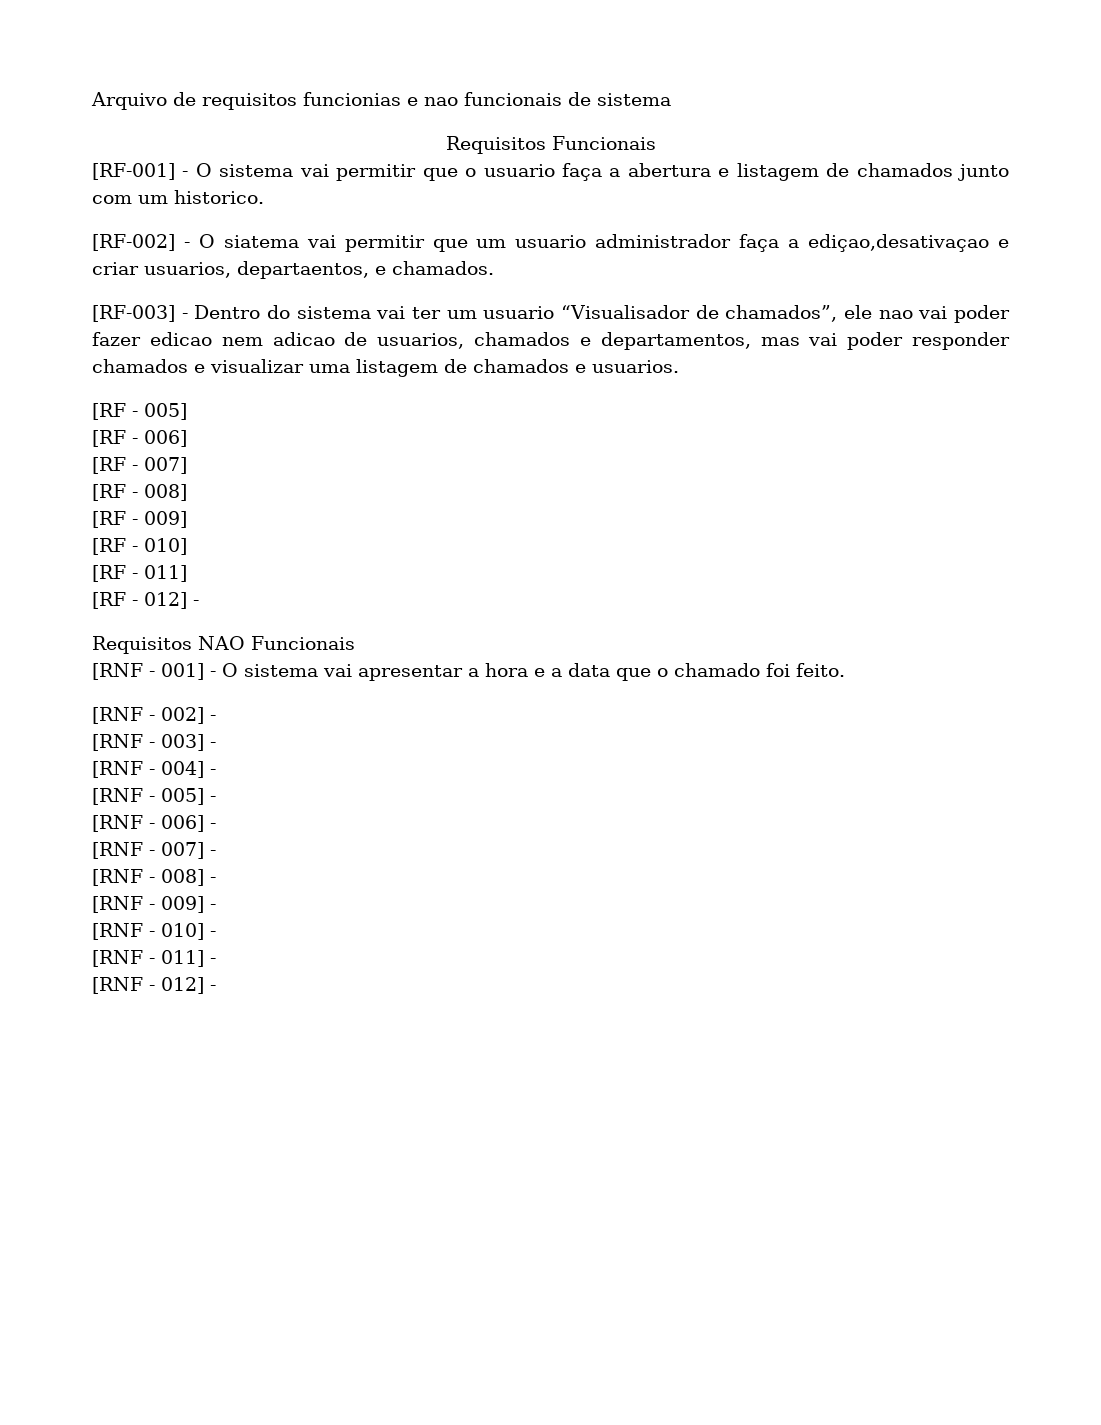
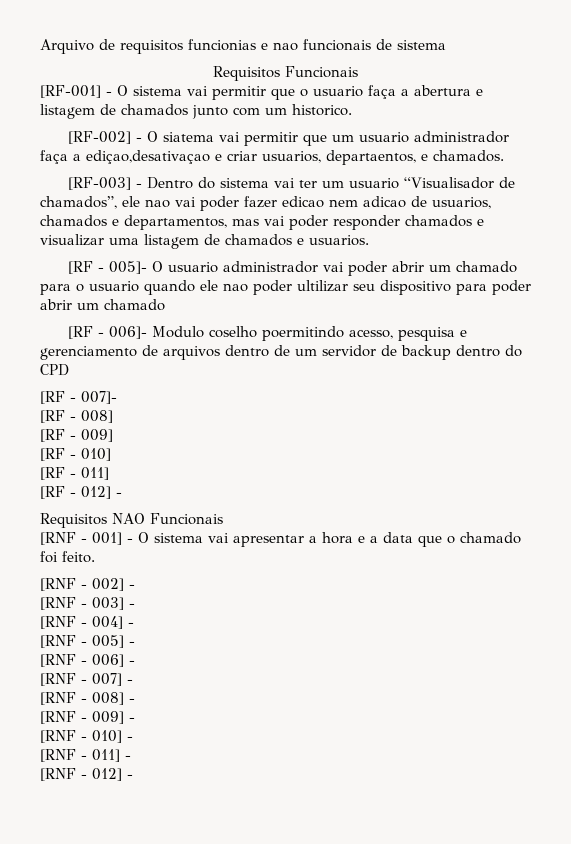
[144,403,187,420] [92,430,187,447] [92,457,187,474] 005] // [RF - 006] // [RF - 007] -> [108,261,517,276] [40,280,531,295] [40,299,165,311] [67,326,467,341] [40,345,522,360] [40,364,69,376] [40,391,117,404] 005]- O usuario administrador vai poder abrir um chamado para o usuario quando ele nao poder ultilizar seu dispositivo para poder abrir um chamado // [RF - 006]- Modulo coselho poermitindo acesso, pesquisa e gerenciamento de arquivos dentro de um servidor de backup dentro do CPD // [RF - 007]-

